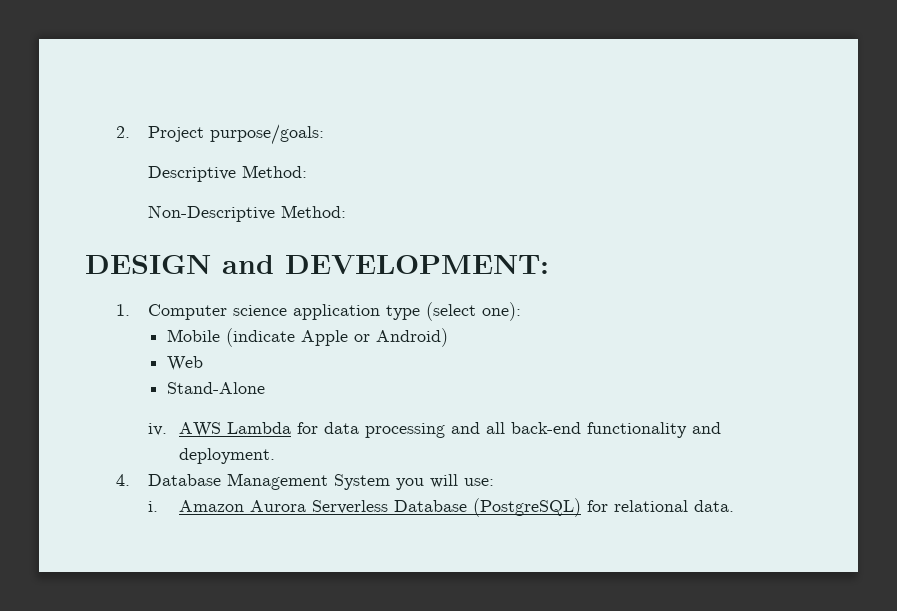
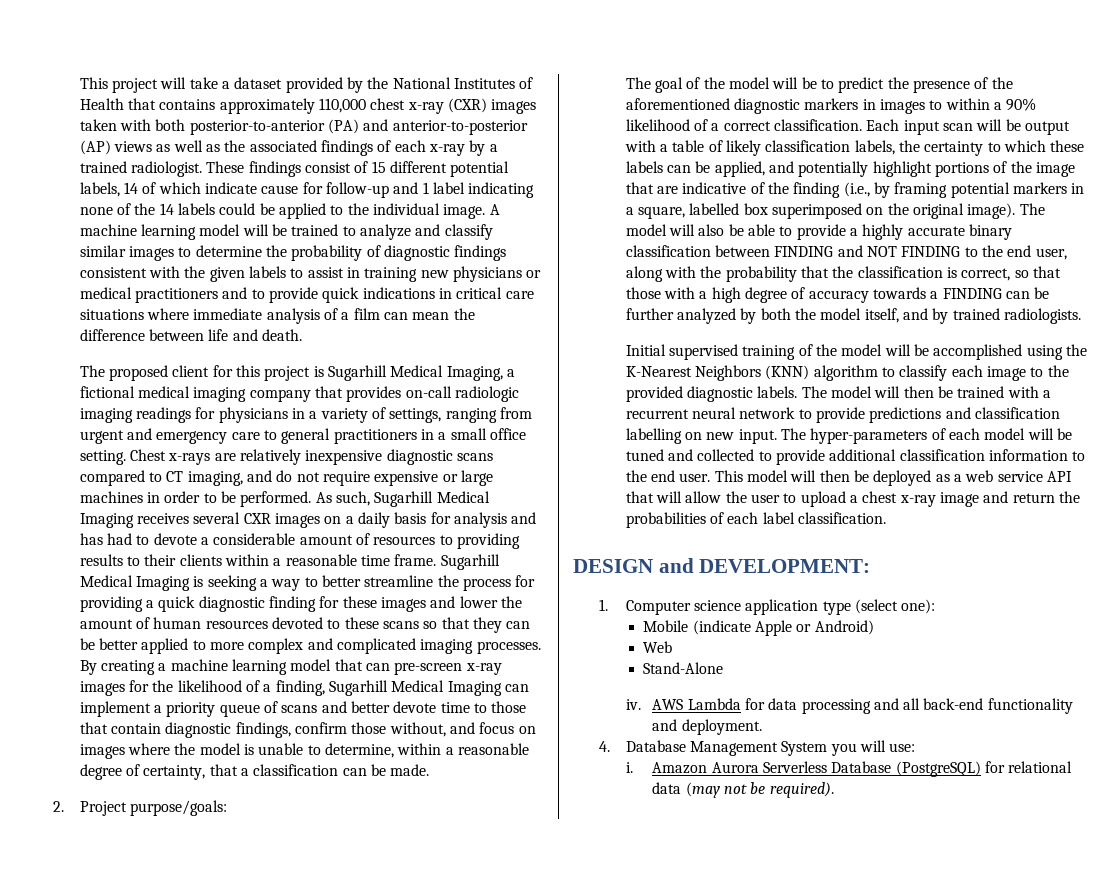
[116,124,324,145] [147,165,307,182] [147,205,346,222] 2. Project purpose/goals: // Descriptive Method: // Non-Descriptive Method: -> [79,77,534,93] [79,98,537,114] [79,119,528,135] [79,140,498,156] [79,161,510,177] [79,182,535,198] [79,203,500,219] [79,224,493,240] [79,245,507,261] [79,266,542,282] [79,287,534,303] [79,308,475,324] [79,329,303,341] [79,365,516,381] [79,386,520,402] [79,407,533,423] [79,428,527,444] [79,449,494,465] [79,470,494,486] [79,491,490,507] [79,512,537,528] [79,533,521,549] [79,554,500,570] [79,575,536,591] [79,596,523,612] [79,617,531,633] [79,638,541,654] [79,659,502,675] [79,680,530,696] [79,701,527,717] [79,722,536,738] [79,743,530,759] [79,764,430,780] [53,800,228,816] [625,77,1013,93] [625,98,1037,114] [625,119,1071,135] [624,140,1085,156] [625,161,1076,177] [625,182,1085,198] [625,203,1045,219] [625,224,1013,240] [625,245,1067,260] [625,266,1062,282] [625,287,1050,303] [625,308,1082,324] [625,344,1088,360] [625,365,1069,381] [625,386,1052,402] [625,407,1061,423] [625,428,1073,444] [625,449,1086,465] [625,470,1072,486] [625,491,1080,507] [625,512,887,528] This project will take a dataset provided by the National Institutes of Health that contains approximately 110,000 chest x-ray (CXR) images taken with both posterior-to-anterior (PA) and anterior-to-posterior (AP) views as well as the associated findings of each x-ray by a trained radiologist. These findings consist of 15 different potential labels, 14 of which indicate cause for follow-up and 1 label indicating none of the 14 labels could be applied to the individual image. A machine learning model will be trained to analyze and classify similar images to determine the probability of diagnostic findings consistent with the given labels to assist in training new physicians or medical practitioners and to provide quick indications in critical care situations where immediate analysis of a film can mean the difference between life and death. // The proposed client for this project is Sugarhill Medical Imaging, a fictional medical imaging company that provides on-call radiologic imaging readings for physicians in a variety of settings, ranging from urgent and emergency care to general practitioners in a small office setting. Chest x-rays are relatively inexpensive diagnostic scans compared to CT imaging, and do not require expensive or large machines in order to be performed. As such, Sugarhill Medical Imaging receives several CXR images on a daily basis for analysis and has had to devote a considerable amount of resources to providing results to their clients within a reasonable time frame. Sugarhill Medical Imaging is seeking a way to better streamline the process for providing a quick diagnostic finding for these images and lower the amount of human resources devoted to these scans so that they can be better applied to more complex and complicated imaging processes. By creating a machine learning model that can pre-screen x-ray images for the likelihood of a finding, Sugarhill Medical Imaging can implement a priority queue of scans and better devote time to those that contain diagnostic findings, confirm those without, and focus on images where the model is unable to determine, within a reasonable degree of certainty, that a classification can be made. // 2. Project purpose/goals: // The goal of the model will be to predict the presence of the aforementioned diagnostic markers in images to within a 90% likelihood of a correct classification. Each input scan will be output with a table of likely classification labels, the certainty to which these labels can be applied, and potentially highlight portions of the image that are indicative of the finding (i.e., by framing potential markers in a square, labelled box superimposed on the original image). The model will also be able to provide a highly accurate binary classification between FINDING and NOT FINDING to the end user, along with the probability that the classification is correct, so that those with a high degree of accuracy towards a FINDING can be further analyzed by both the model itself, and by trained radiologists. // Initial supervised training of the model will be accomplished using the K-Nearest Neighbors (KNN) algorithm to classify each image to the provided diagnostic labels. The model will then be trained with a recurrent neural network to provide predictions and classification labelling on new input. The hyper-parameters of each model will be tuned and collected to provide additional classification information to the end user. This model will then be deployed as a web service API that will allow the user to upload a chest x-ray image and return the probabilities of each label classification.
[693,500,734,512] data. -> [652,782,834,798] data (may not be required).

